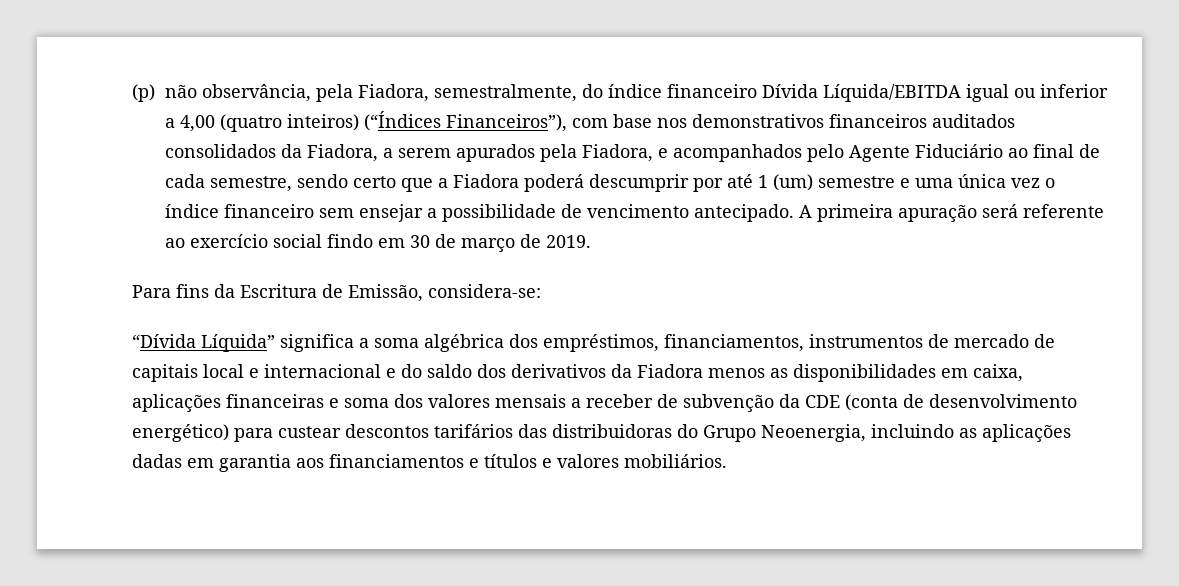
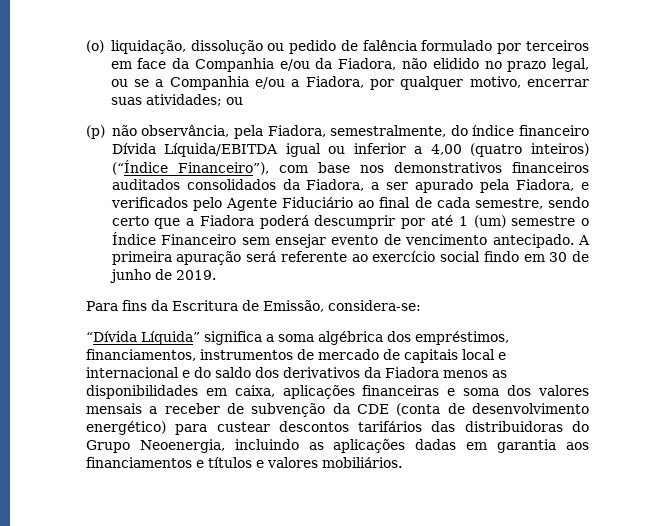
(131, 93) none -> [85,40,589,54] [110,58,589,72] [110,76,590,90] [110,94,243,106] (o) liquidação, dissolução ou pedido de falência formulado por terceiros em face da Companhia e/ou da Fiadora, não elidido no prazo legal, ou se a Companhia e/ou a Fiadora, por qualquer motivo, encerrar suas atividades; ou //
[363,111,567,132] (“Índices Financeiros”), -> [111,160,269,175] (“Índice Financeiro”),
[397,144,535,162] serem apurados -> [386,179,474,193] ser apurado
[672,144,802,162] acompanhados -> [110,197,188,208] verificados
[899,174,1055,188] [164,204,556,222] e uma única vez o índice financeiro sem ensejar a possibilidade -> [580,218,589,226] [111,232,379,248] o Índice Financeiro sem ensejar evento
[460,238,515,252] março -> [109,269,151,283] junho

